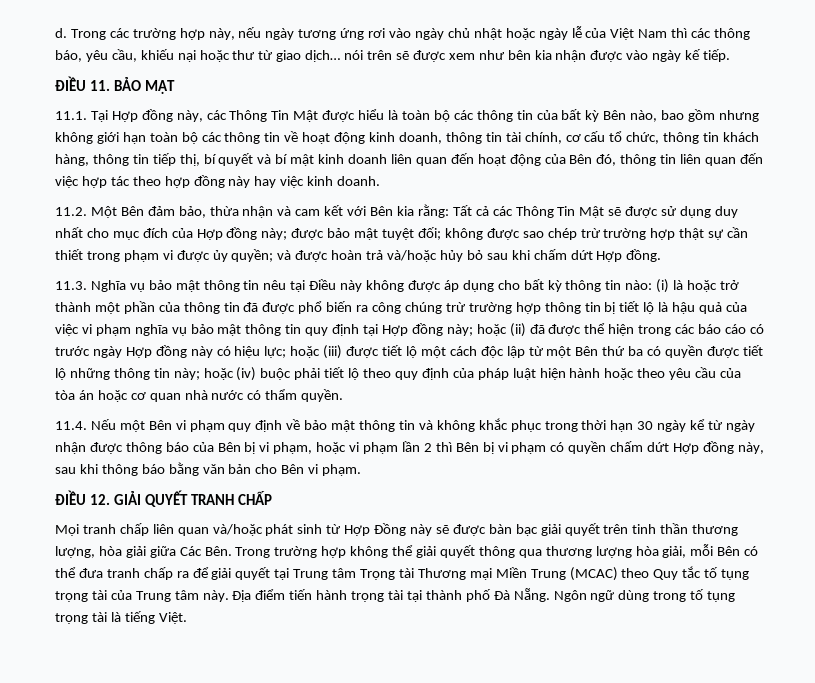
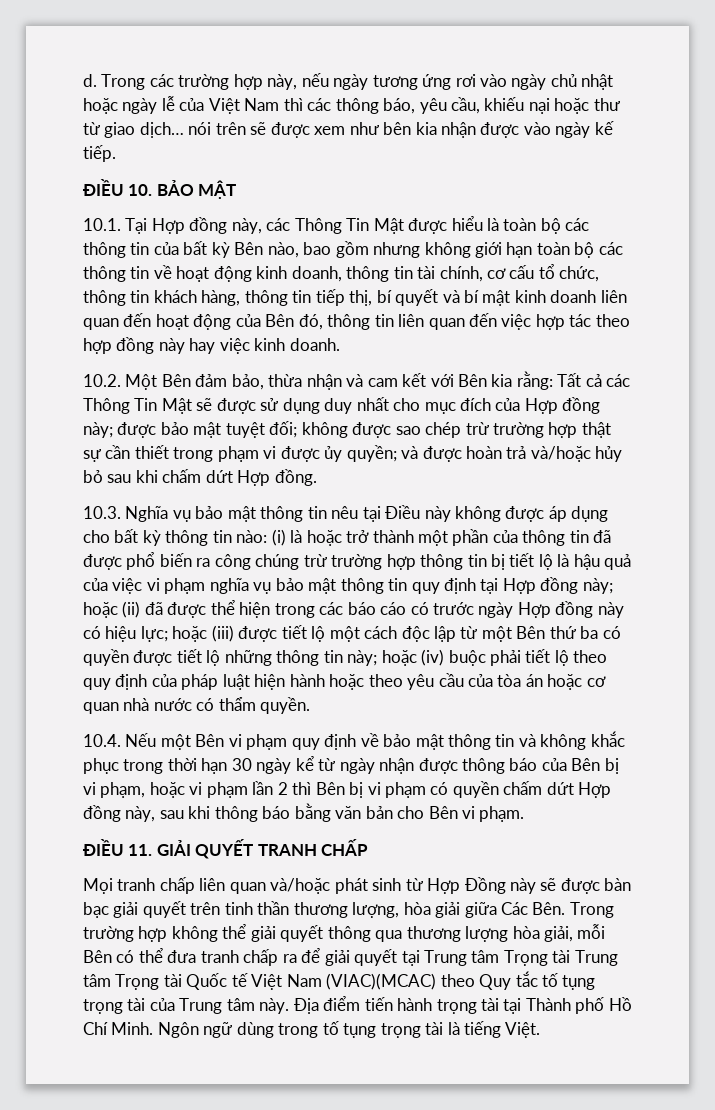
[89,80,110,91] 11. -> [128,184,153,196] 10.
[55,111,87,120] 11.1. -> [83,218,121,231] 10.1.
[55,207,87,216] 11.2. -> [83,374,121,387] 10.2.
[55,281,87,290] 11.3. -> [83,506,121,519] 10.3.
[55,421,87,430] 11.4. -> [83,734,121,747] 10.4.
[89,494,110,505] 12. -> [128,844,153,856] 11.
[417,567,618,581] Thương mại Miền Trung (MCAC) -> [574,950,618,966] [83,973,437,990] Trung tâm Trọng tài Quốc tế Việt Nam (VIAC)(MCAC)
[425,588,550,602] thành phố Đà Nẵng. -> [525,997,632,1014] [83,1022,154,1035] Thành phố Hồ Chí Minh.

